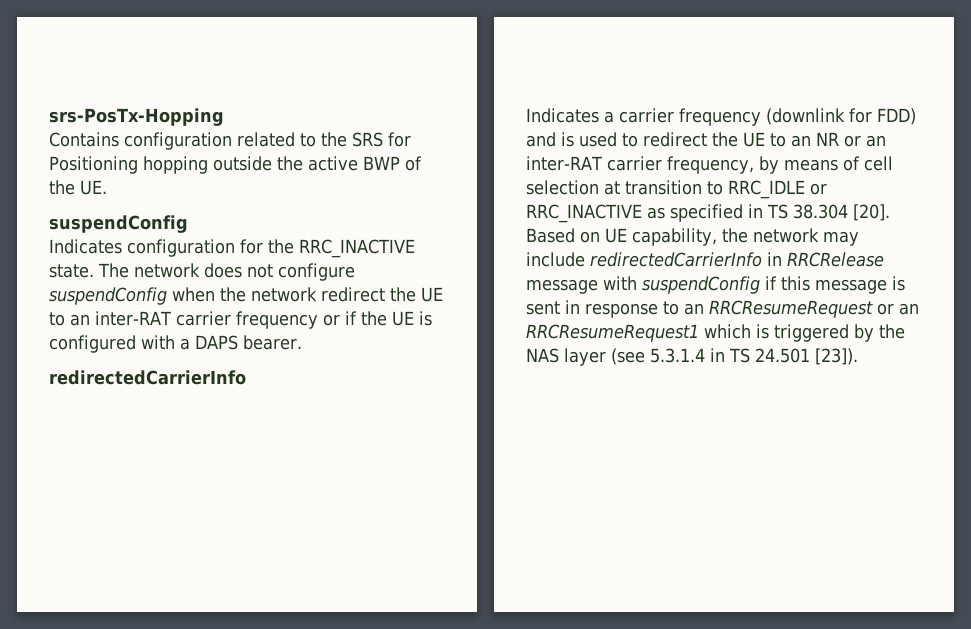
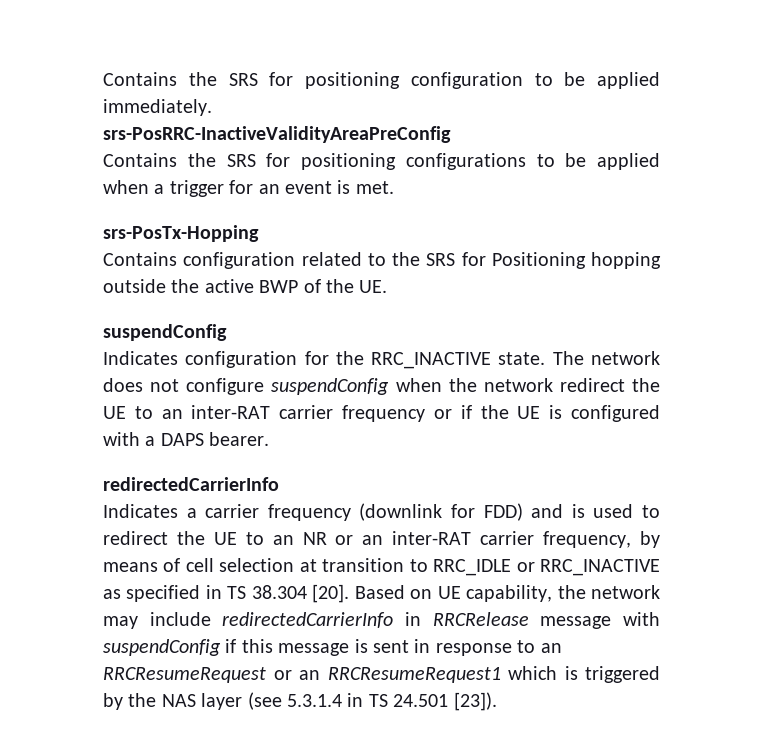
(49, 117) none -> [103,72,660,89] [103,99,212,116] [103,126,451,143] [103,153,660,170] [103,180,394,197] Contains the SRS for positioning configuration to be applied immediately. // srs-PosRRC-InactiveValidityAreaPreConfig // Contains the SRS for positioning configurations to be applied when a trigger for an event is met. //

